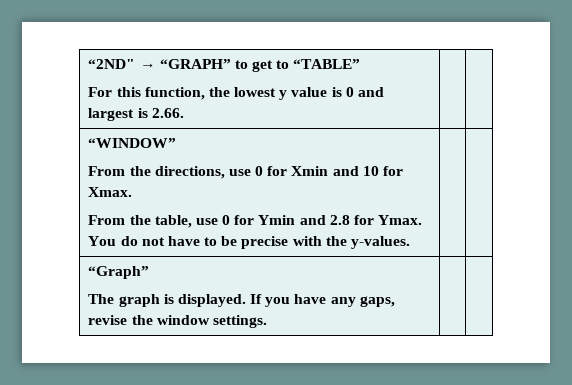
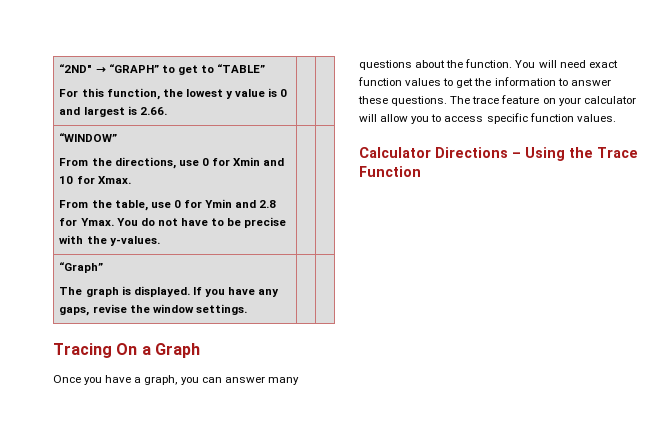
(267, 321) none -> [53,343,200,358] [53,375,299,385] [359,59,618,70] [358,77,611,88] [358,95,636,106] [359,113,616,124] [359,147,638,161] [359,166,421,177] // Tracing On a Graph // Once you have a graph, you can answer many questions about the function. You will need exact function values to get the information to answer these questions. The trace feature on your calculator will allow you to access specific function values. // Calculator Directions – Using the Trace Function

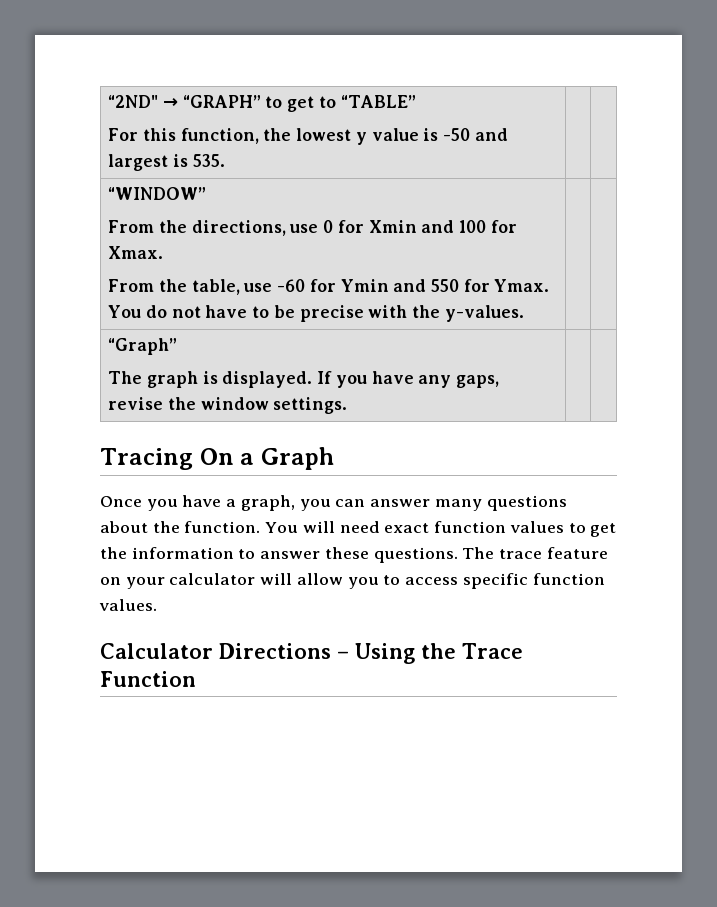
[280,89,288,97] 0 -> [442,128,470,141] -50
[139,107,167,115] 2.66. -> [192,154,225,167] 535.
[59,176,74,184] 10 -> [458,220,486,233] 100
[173,200,181,208] 0 -> [277,279,306,292] -60
[259,200,277,208] 2.8 -> [430,279,459,292] 550

